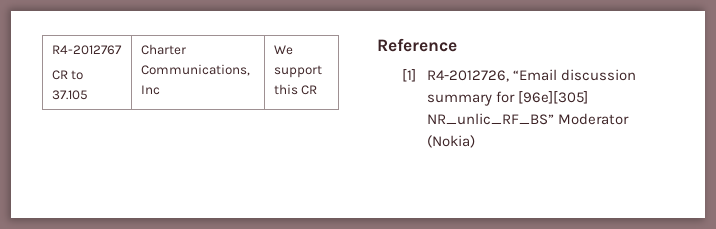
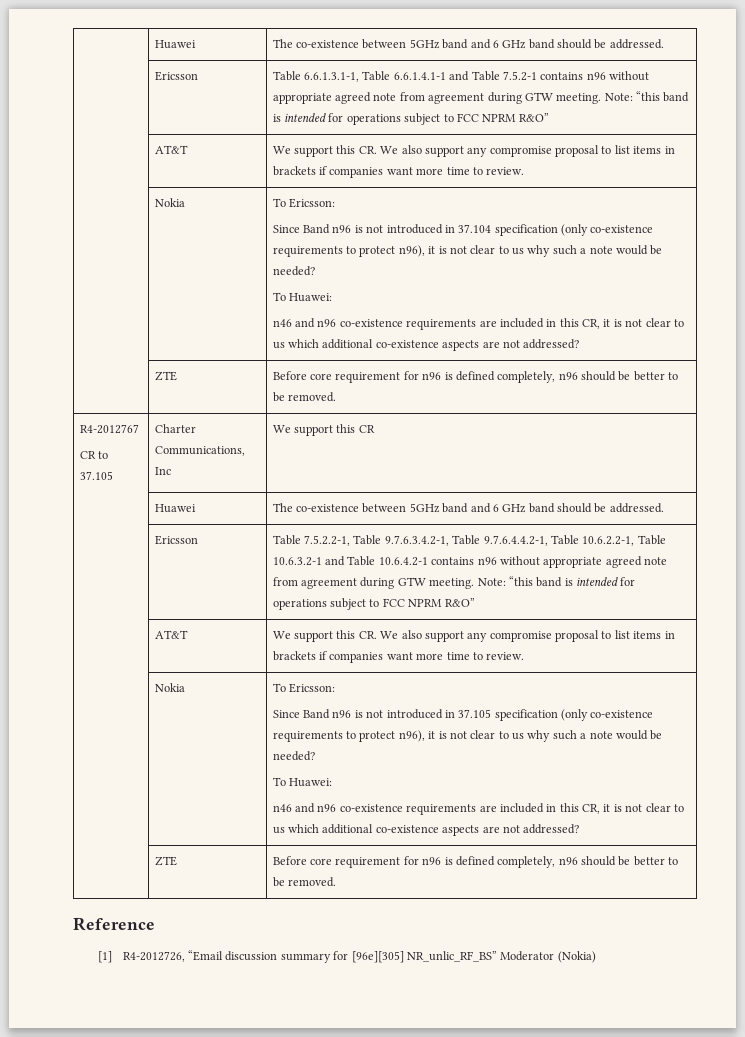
(51, 50) none -> [154,40,196,49] [272,39,664,49] [154,71,198,81] [272,71,650,82] [272,91,690,104] [272,113,549,125] [154,145,188,154] [272,145,675,157] [272,166,525,178] [154,198,185,207] [272,198,336,208] [272,224,654,236] [272,245,663,257] [272,266,315,276] [272,292,333,302] [272,318,684,330] [272,339,580,351] [154,371,177,381] [272,371,679,383] [272,392,337,402] | Huawei | The co-existence between 5GHz band and 6 GHz band should be addressed. // | Ericsson | Table 6.6.1.3.1-1, Table 6.6.1.4.1-1 and Table 7.5.2-1 contains n96 without appropriate agreed note from agreement during GTW meeting. Note: “this band is intended for operations subject to FCC NPRM R&O” // | AT&T | We support this CR. We also support any compromise proposal to list items in brackets if companies want more time to review. // | Nokia | To Ericsson: // Since Band n96 is not introduced in 37.104 specification (only co-existence requirements to protect n96), it is not clear to us why such a note would be needed? // To Huawei: // n46 and n96 co-existence requirements are included in this CR, it is not clear to us which additional co-existence aspects are not addressed? // | ZTE | Before core requirement for n96 is defined completely, n96 should be better to be removed. //
(318, 90) none -> [154,504,196,513] [272,503,664,513] [154,535,198,545] [272,535,666,546] [272,556,668,568] [272,576,636,589] [272,598,475,610] [154,630,188,639] [272,630,675,642] [272,651,525,663] [154,683,185,692] [272,683,336,693] [272,709,654,721] [272,730,663,742] [272,751,315,761] [272,777,333,787] [272,803,684,815] [272,824,580,836] [154,856,177,866] [272,856,679,868] [272,877,337,887] // | Huawei | The co-existence between 5GHz band and 6 GHz band should be addressed. // | Ericsson | Table 7.5.2.2-1, Table 9.7.6.3.4.2-1, Table 9.7.6.4.4.2-1, Table 10.6.2.2-1, Table 10.6.3.2-1 and Table 10.6.4.2-1 contains n96 without appropriate agreed note from agreement during GTW meeting. Note: “this band is intended for operations subject to FCC NPRM R&O” // | AT&T | We support this CR. We also support any compromise proposal to list items in brackets if companies want more time to review. // | Nokia | To Ericsson: // Since Band n96 is not introduced in 37.105 specification (only co-existence requirements to protect n96), it is not clear to us why such a note would be needed? // To Huawei: // n46 and n96 co-existence requirements are included in this CR, it is not clear to us which additional co-existence aspects are not addressed? // | ZTE | Before core requirement for n96 is defined completely, n96 should be better to be removed.

